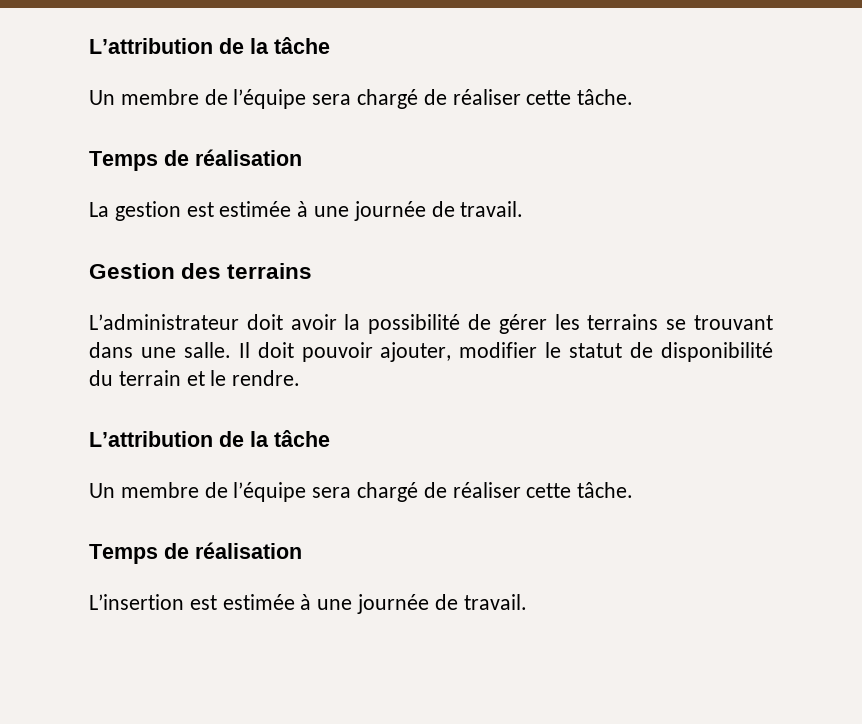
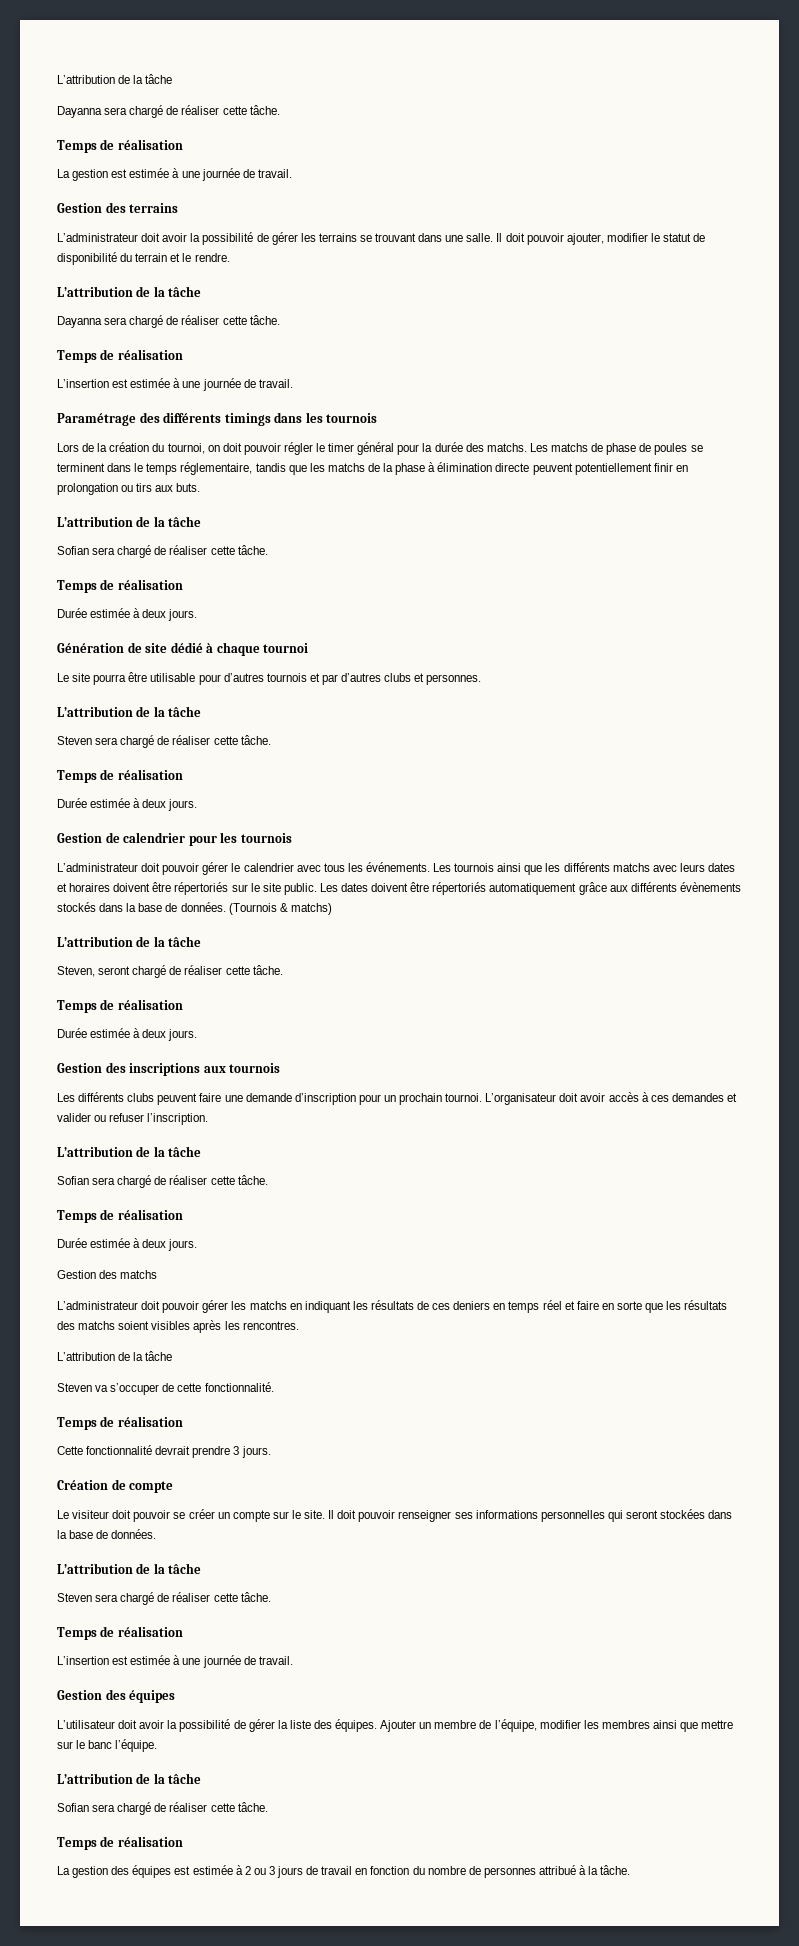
[89,37,330,54] [89,89,307,109] L’attribution de la tâche // Un membre de l’équipe -> [57,74,173,84] [57,106,102,118] L’attribution de la tâche // Dayanna
[89,482,307,502] Un membre de l’équipe -> [57,316,102,328] Dayanna
(527, 602) none -> [57,412,378,426] [57,442,703,455] [57,462,688,475] [57,483,201,495] [57,516,202,527] [57,545,268,558] [57,579,183,593] [57,608,198,621] [57,642,309,656] [57,672,482,685] [57,706,202,717] [57,735,271,748] [57,769,183,783] [57,798,198,811] [57,832,292,846] [57,862,735,875] [57,882,741,895] [57,902,332,915] [57,936,202,947] [57,965,283,978] [57,999,183,1013] [57,1028,198,1041] [57,1062,281,1076] [57,1092,737,1105] [57,1113,209,1125] [57,1146,202,1157] [57,1175,268,1188] [57,1209,183,1223] [57,1238,198,1251] [57,1270,158,1279] [57,1300,728,1313] [57,1320,299,1333] [57,1351,173,1361] [57,1382,274,1395] [57,1416,183,1430] [57,1445,271,1458] [57,1479,174,1493] [57,1509,733,1522] [57,1529,157,1539] [57,1563,202,1574] [57,1592,271,1605] [57,1626,183,1640] [57,1655,293,1668] [57,1689,176,1703] [57,1719,734,1732] [57,1739,158,1752] [57,1773,202,1784] [57,1802,268,1815] [57,1836,183,1850] [57,1865,631,1878] // Paramétrage des différents timings dans les tournois // Lors de la création du tournoi, on doit pouvoir régler le timer général pour la durée des matchs. Les matchs de phase de poules se terminent dans le temps réglementaire, tandis que les matchs de la phase à élimination directe peuvent potentiellement finir en prolongation ou tirs aux buts. // L’attribution de la tâche // Sofian sera chargé de réaliser cette tâche. // Temps de réalisation // Durée estimée à deux jours. // Génération de site dédié à chaque tournoi // Le site pourra être utilisable pour d’autres tournois et par d’autres clubs et personnes. // L’attribution de la tâche // Steven sera chargé de réaliser cette tâche. // Temps de réalisation // Durée estimée à deux jours. // Gestion de calendrier pour les tournois // L’administrateur doit pouvoir gérer le calendrier avec tous les événements. Les tournois ainsi que les différents matchs avec leurs dates et horaires doivent être répertoriés sur le site public. Les dates doivent être répertoriés automatiquement grâce aux différents évènements stockés dans la base de données. (Tournois & matchs) // L’attribution de la tâche // Steven, seront chargé de réaliser cette tâche. // Temps de réalisation // Durée estimée à deux jours. // Gestion des inscriptions aux tournois // Les différents clubs peuvent faire une demande d’inscription pour un prochain tournoi. L’organisateur doit avoir accès à ces demandes et valider ou refuser l’inscription. // L’attribution de la tâche // Sofian sera chargé de réaliser cette tâche. // Temps de réalisation // Durée estimée à deux jours. // Gestion des matchs // L’administrateur doit pouvoir gérer les matchs en indiquant les résultats de ces deniers en temps réel et faire en sorte que les résultats des matchs soient visibles après les rencontres. // L’attribution de la tâche // Steven va s’occuper de cette fonctionnalité. // Temps de réalisation // Cette fonctionnalité devrait prendre 3 jours. // Création de compte // Le visiteur doit pouvoir se créer un compte sur le site. Il doit pouvoir renseigner ses informations personnelles qui seront stockées dans la base de données. // L’attribution de la tâche // Steven sera chargé de réaliser cette tâche. // Temps de réalisation // L’insertion est estimée à une journée de travail. // Gestion des équipes // L’utilisateur doit avoir la possibilité de gérer la liste des équipes. Ajouter un membre de l’équipe, modifier les membres ainsi que mettre sur le banc l’équipe. // L’attribution de la tâche // Sofian sera chargé de réaliser cette tâche. // Temps de réalisation // La gestion des équipes est estimée à 2 ou 3 jours de travail en fonction du nombre de personnes attribué à la tâche.

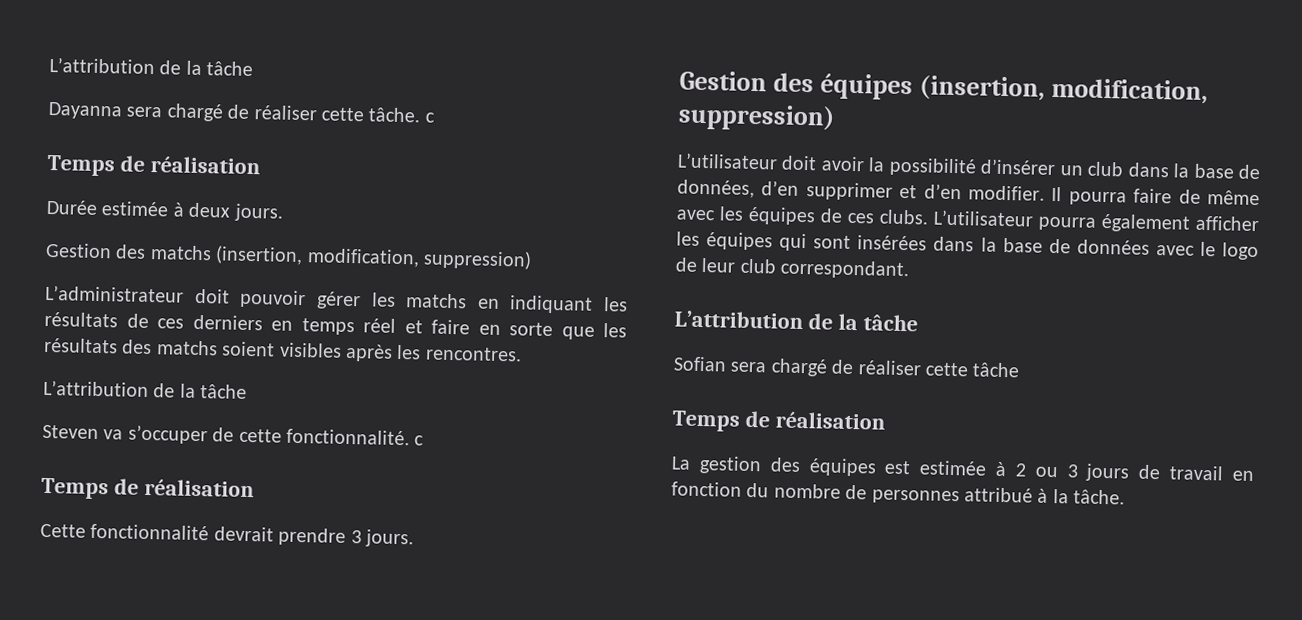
[57,139,183,153] [57,168,292,181] [57,202,179,213] [57,232,706,245] [57,252,230,265] [57,286,202,297] [57,315,280,328] [57,349,183,363] [57,378,293,391] [57,412,378,426] [57,442,703,455] [57,462,688,475] [57,483,201,495] [57,516,202,527] [57,545,268,558] [57,579,183,593] [57,608,198,621] [57,642,309,656] [57,672,482,685] [57,706,202,717] [57,735,271,748] [57,769,183,783] [57,798,198,811] [57,832,292,846] [57,862,735,875] [57,882,741,895] [57,902,332,915] [57,936,202,947] [57,965,283,978] [57,999,183,1013] [57,1028,198,1041] [57,1062,281,1076] [57,1092,737,1105] [57,1113,209,1125] [57,1146,202,1157] [57,1175,268,1188] // Temps de réalisation // La gestion est estimée à une journée de travail. // Gestion des terrains // L’administrateur doit avoir la possibilité de gérer les terrains se trouvant dans une salle. Il doit pouvoir ajouter, modifier le statut de disponibilité du terrain et le rendre. // L’attribution de la tâche // Dayanna sera chargé de réaliser cette tâche. // Temps de réalisation // L’insertion est estimée à une journée de travail. // Paramétrage des différents timings dans les tournois // Lors de la création du tournoi, on doit pouvoir régler le timer général pour la durée des matchs. Les matchs de phase de poules se terminent dans le temps réglementaire, tandis que les matchs de la phase à élimination directe peuvent potentiellement finir en prolongation ou tirs aux buts. // L’attribution de la tâche // Sofian sera chargé de réaliser cette tâche. // Temps de réalisation // Durée estimée à deux jours. // Génération de site dédié à chaque tournoi // Le site pourra être utilisable pour d’autres tournois et par d’autres clubs et personnes. // L’attribution de la tâche // Steven sera chargé de réaliser cette tâche. // Temps de réalisation // Durée estimée à deux jours. // Gestion de calendrier pour les tournois // L’administrateur doit pouvoir gérer le calendrier avec tous les événements. Les tournois ainsi que les différents matchs avec leurs dates et horaires doivent être répertoriés sur le site public. Les dates doivent être répertoriés automatiquement grâce aux différents évènements stockés dans la base de données. (Tournois & matchs) // L’attribution de la tâche // Steven, seront chargé de réaliser cette tâche. // Temps de réalisation // Durée estimée à deux jours. // Gestion des inscriptions aux tournois // Les différents clubs peuvent faire une demande d’inscription pour un prochain tournoi. L’organisateur doit avoir accès à ces demandes et valider ou refuser l’inscription. // L’attribution de la tâche // Sofian sera chargé de réaliser cette tâche. -> [424,112,435,123] c
(158, 1274) none -> [215,245,532,270] (insertion, modification, suppression)
[453,1301,491,1310] deniers -> [192,314,263,331] derniers
(274, 1387) none -> [414,435,425,446] c
[57,1479,174,1493] [57,1509,733,1522] [57,1529,157,1539] [57,1563,202,1574] [57,1592,271,1605] [57,1626,183,1640] [57,1655,293,1668] // Création de compte // Le visiteur doit pouvoir se créer un compte sur le site. Il doit pouvoir renseigner ses informations personnelles qui seront stockées dans la base de données. // L’attribution de la tâche // Steven sera chargé de réaliser cette tâche. // Temps de réalisation // L’insertion est estimée à une journée de travail. -> (414, 538) none
(176, 1696) none -> [918,75,1208,105] [678,103,836,132] (insertion, modification, suppression)
[233,1719,734,1732] [57,1739,158,1752] de gérer la liste des équipes. Ajouter un membre de l’équipe, modifier les membres ainsi que mettre sur le banc l’équipe. -> [980,158,1261,180] [677,179,1260,206] [676,206,1259,233] [676,231,1259,261] [675,257,911,280] d’insérer un club dans la base de données, d’en supprimer et d’en modifier. Il pourra faire de même avec les équipes de ces clubs. L’utilisateur pourra également afficher les équipes qui sont insérées dans la base de données avec le logo de leur club correspondant.
[237,1802,268,1812] tâche. -> [972,362,1021,378] tâche

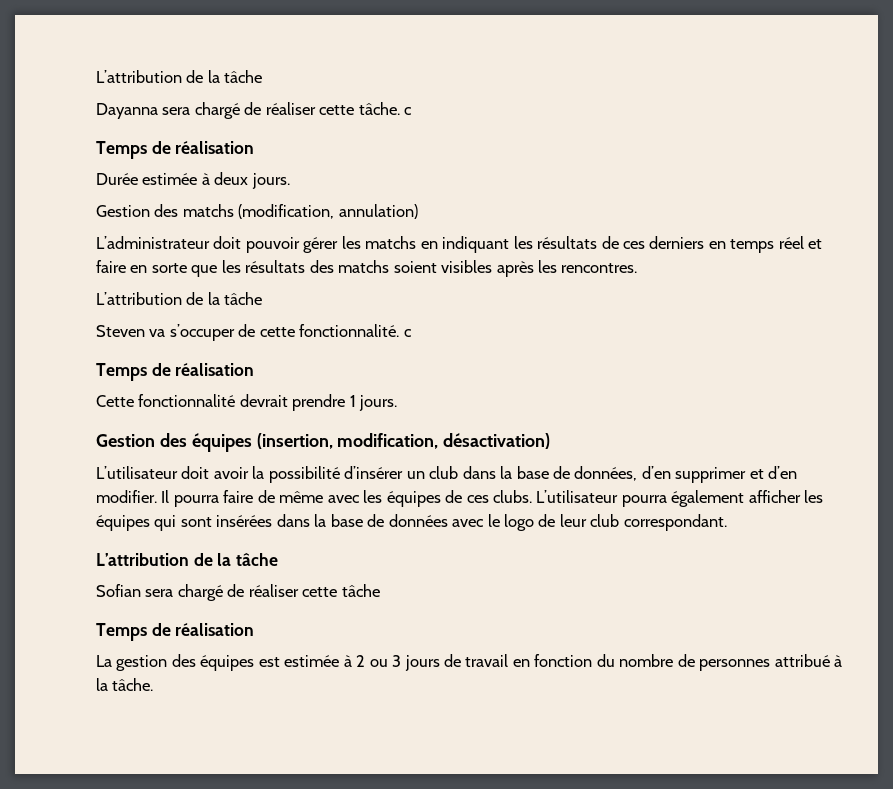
[215,245,532,270] (insertion, modification, suppression) -> [238,204,418,219] (modification, annulation)
[350,530,362,544] 3 -> [349,395,356,407] 1
[678,103,836,132] suppression) -> [443,433,551,449] désactivation)

